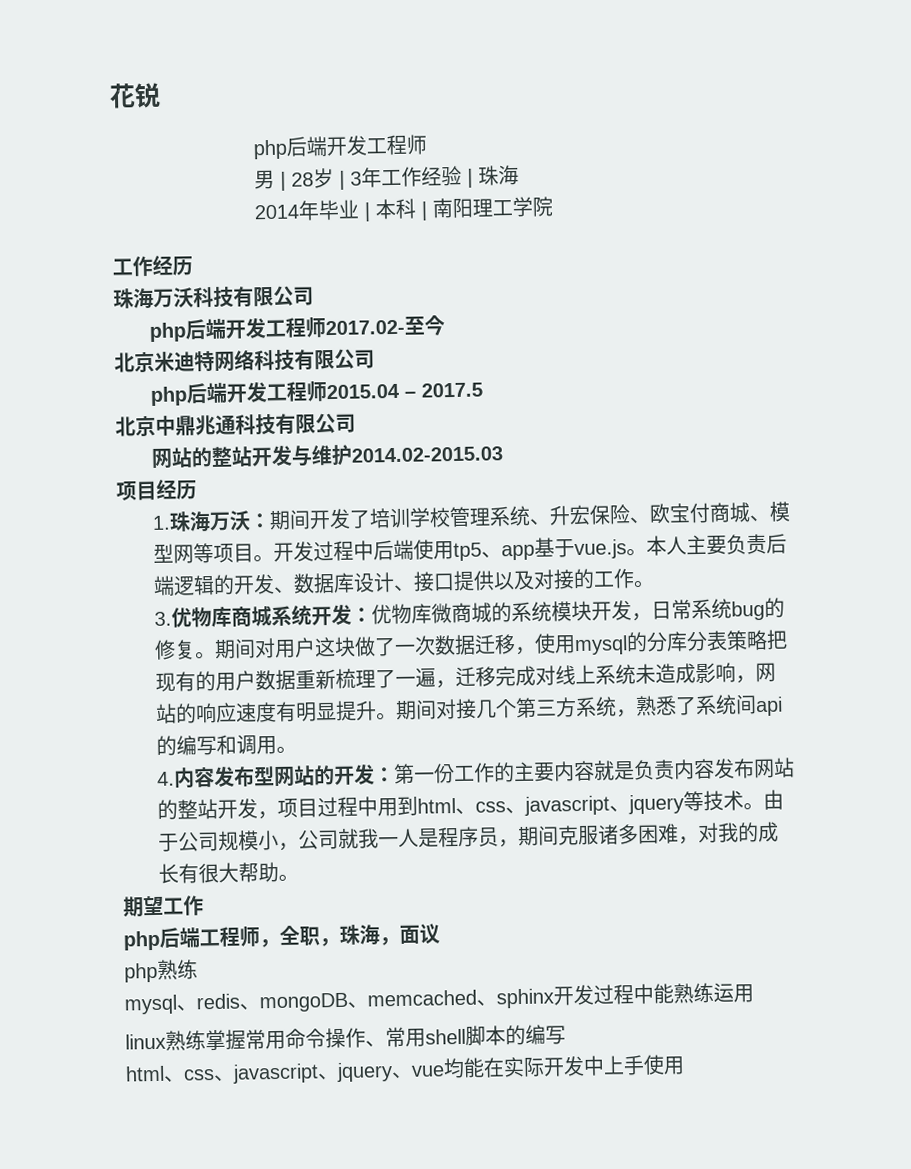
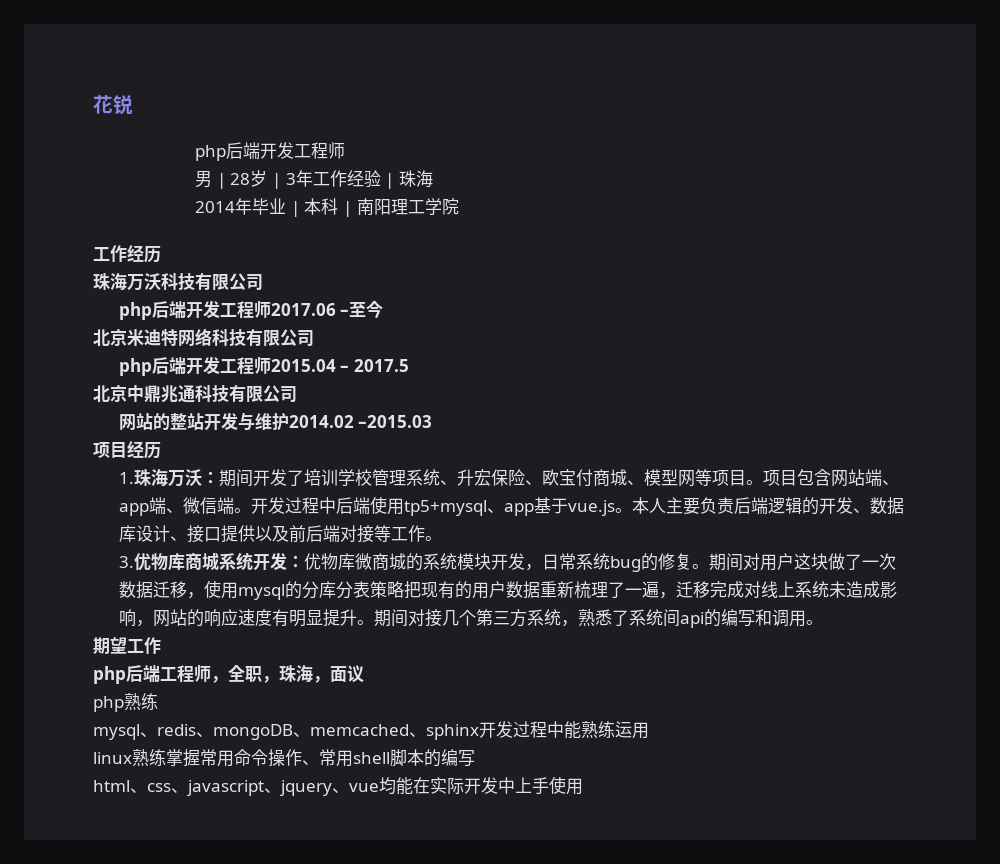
[324,319,405,336] 2017.02- -> [270,303,350,316] 2017.06 –
[350,446,503,463] 2014.02-2015.03 -> [288,415,433,428] 2014.02 –2015.03
(274, 558) none -> [762,469,899,487] [118,497,251,516] 项目包含网站端、app端、微信端。
[452,542,482,562] tp5 -> [403,500,487,516] tp5+mysql
[532,568,595,590] 对接的 -> [288,525,391,543] 前后端对接等
[156,757,795,789] [156,789,784,820] [157,821,779,852] [157,861,299,884] // 4.内容发布型网站的开发：第一份工作的主要内容就是负责内容发布网站的整站开发，项目过程中用到html、css、javascript、jquery等技术。由于公司规模小，公司就我一人是程序员，期间克服诸多困难，对我的成长有很大帮助。 -> (823, 622) none

